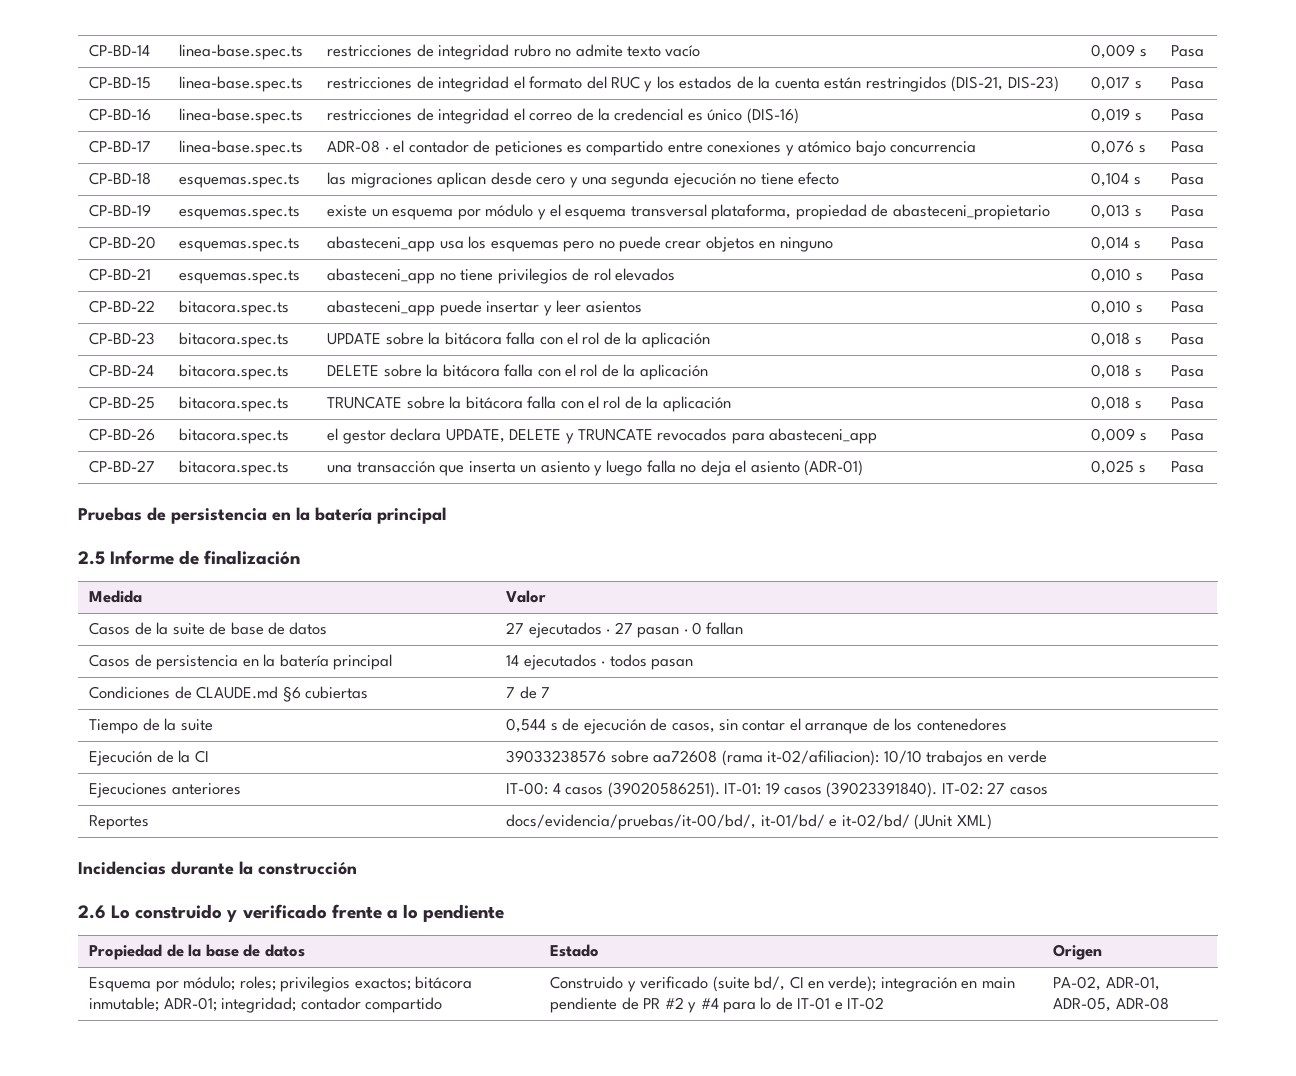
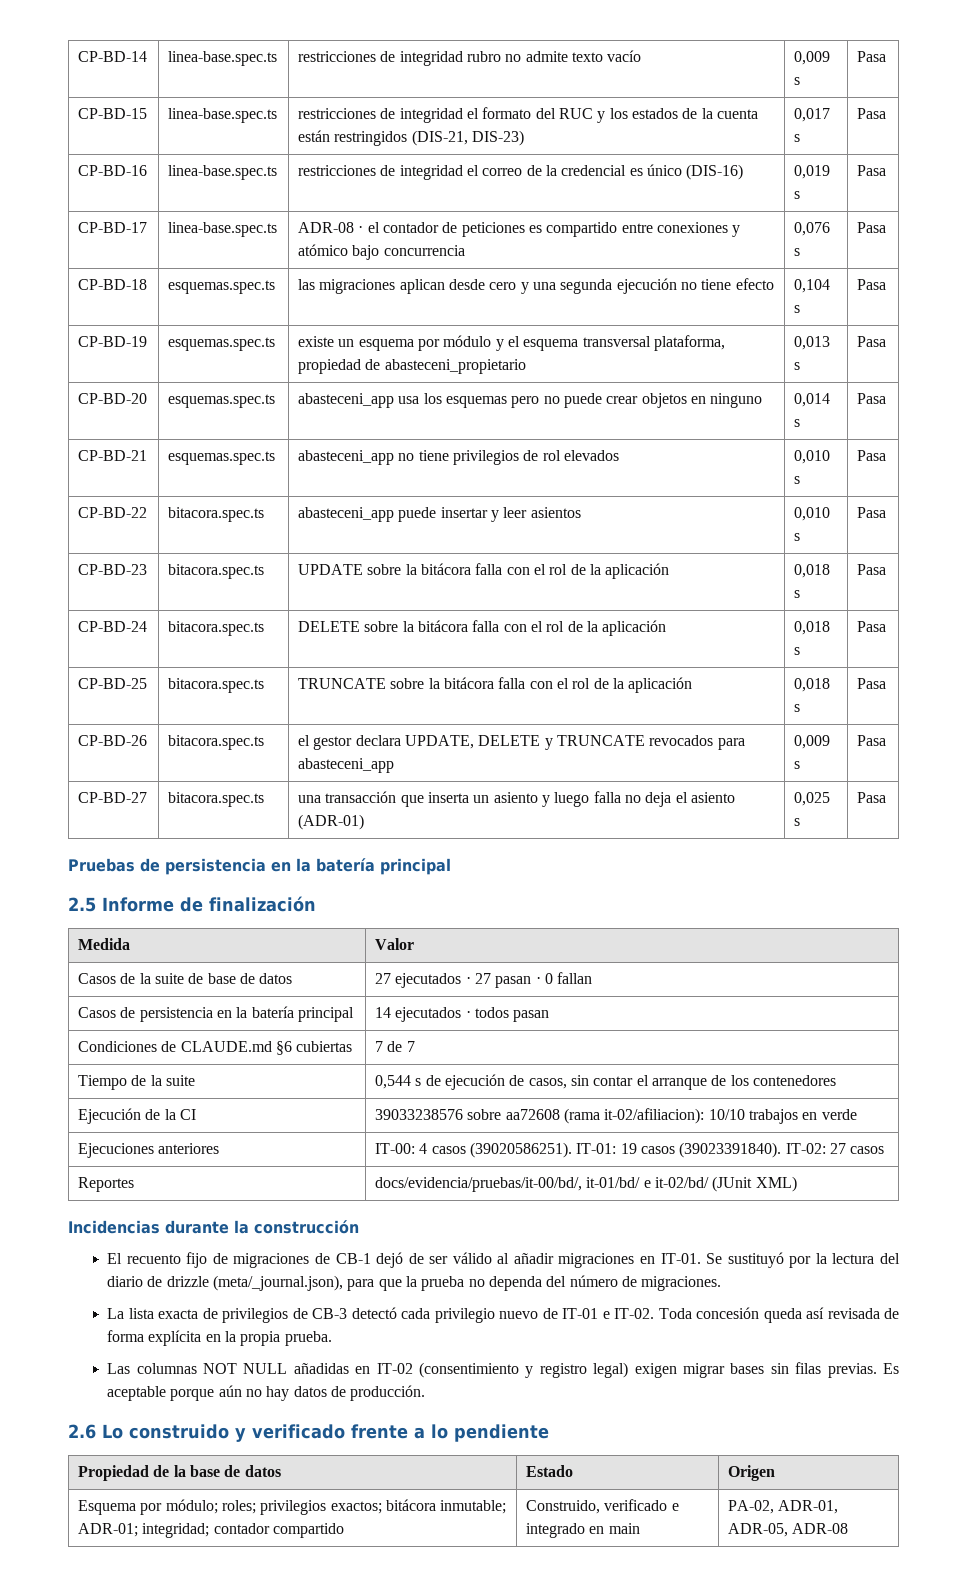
(357, 868) none -> [107,1252,900,1268] [107,1275,722,1291] [107,1307,900,1323] [107,1330,332,1346] [107,1362,900,1378] [107,1385,426,1401] // El recuento fijo de migraciones de CB-1 dejó de ser válido al añadir migraciones en IT-01. Se sustituyó por la lectura del diario de drizzle (meta/_journal.json), para que la prueba no dependa del número de migraciones. // La lista exacta de privilegios de CB-3 detectó cada privilegio nuevo de IT-01 e IT-02. Toda concesión queda así revisada de forma explícita en la propia prueba. // Las columnas NOT NULL añadidas en IT-02 (consentimiento y registro legal) exigen migrar bases sin filas previas. Es aceptable porque aún no hay datos de producción.
[550,976,1015,992] [550,997,885,1013] Construido y verificado (suite bd/, CI en verde); integración en main pendiente de PR #2 y #4 para lo de IT-01 e IT-02 -> [526,1499,679,1514] [526,1523,640,1538] Construido, verificado e integrado en main

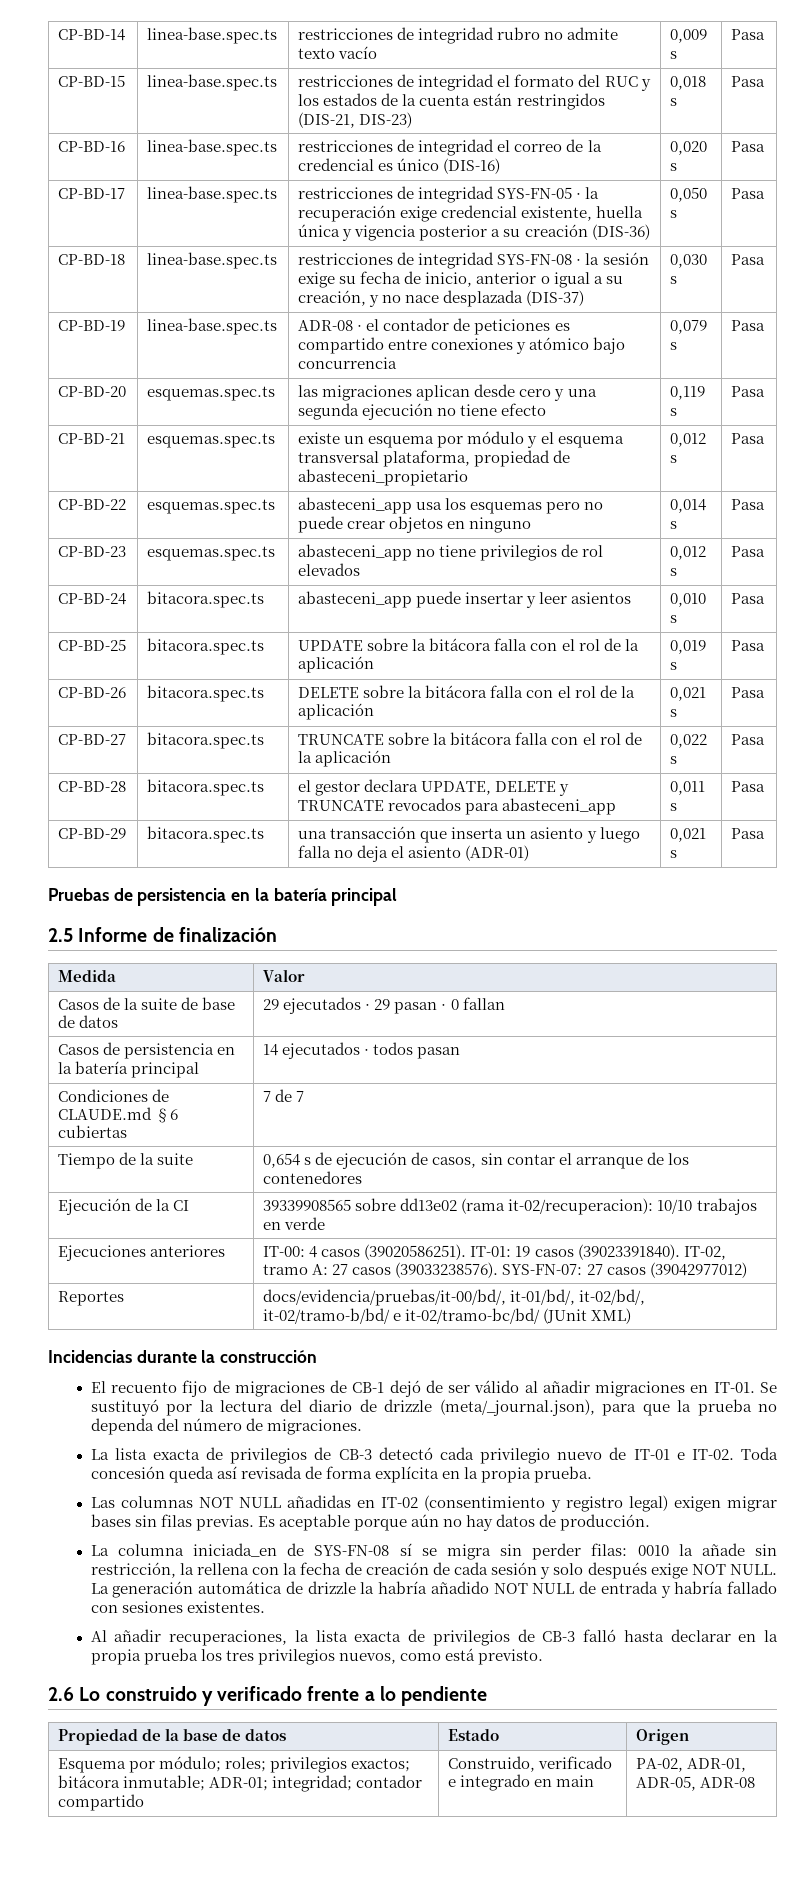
[794,108,831,122] 0,017 -> [670,76,707,90] 0,018
[794,165,831,179] 0,019 -> [670,141,708,155] 0,020
(278, 229) none -> [298,186,600,203] [298,205,644,222] [298,224,650,241] [670,187,708,202] [670,210,678,218] [731,188,766,199] [58,254,126,265] [147,252,278,269] [298,252,649,269] [298,271,623,288] [298,290,585,307] [670,254,708,268] [670,276,678,284] [731,254,766,265] [58,320,126,331] [147,318,278,335] | restricciones de integridad SYS-FN-05 · la recuperación exige credencial existente, huella única y vigencia posterior a su creación (DIS-36) | 0,050 s | Pasa // CP-BD-18 | linea-base.spec.ts | restricciones de integridad SYS-FN-08 · la sesión exige su fecha de inicio, anterior o igual a su creación, y no nace desplazada (DIS-37) | 0,030 s | Pasa // CP-BD-19 | linea-base.spec.ts
[794,222,831,236] [794,248,801,256] [857,222,887,233] [78,279,148,290] 0,076 s | Pasa // CP-BD-18 -> [670,320,708,334] [670,342,678,350] [731,320,766,331] [58,386,127,397] 0,079 s | Pasa // CP-BD-20
[794,279,831,293] [794,305,801,313] [857,279,887,290] [78,336,148,347] 0,104 s | Pasa // CP-BD-19 -> [670,386,706,400] [670,408,678,416] [731,386,766,397] [58,433,126,444] 0,119 s | Pasa // CP-BD-21
[794,336,831,350] [794,362,801,370] [857,336,887,347] [78,393,148,404] 0,013 s | Pasa // CP-BD-20 -> [670,433,707,447] [670,455,678,463] [731,433,766,444] [58,499,127,510] 0,012 s | Pasa // CP-BD-22
[78,450,148,461] CP-BD-21 -> [58,546,127,557] CP-BD-23
[794,450,831,464] [794,476,801,484] [857,450,887,461] [78,507,148,518] 0,010 s | Pasa // CP-BD-22 -> [670,546,707,560] [670,568,678,576] [731,546,766,557] [58,593,127,605] 0,012 s | Pasa // CP-BD-24
[78,564,148,575] CP-BD-23 -> [58,639,127,651] CP-BD-25
[794,564,831,578] [794,590,801,598] [857,564,887,575] [78,621,148,632] 0,018 s | Pasa // CP-BD-24 -> [670,640,707,654] [670,662,678,670] [731,640,766,651] [58,687,127,698] 0,019 s | Pasa // CP-BD-26
[794,621,831,635] [794,647,801,655] [857,621,887,632] [78,678,148,689] 0,018 s | Pasa // CP-BD-25 -> [670,687,707,701] [670,709,678,717] [731,687,766,698] [58,734,127,745] 0,021 s | Pasa // CP-BD-27
[794,678,831,692] [794,704,801,712] [857,678,887,689] [78,735,148,746] 0,018 s | Pasa // CP-BD-26 -> [670,734,708,748] [670,756,678,764] [731,734,766,745] [58,781,127,792] 0,022 s | Pasa // CP-BD-28
[794,735,831,749] [794,761,801,769] [857,735,887,746] [78,792,148,803] 0,009 s | Pasa // CP-BD-27 -> [670,781,706,795] [670,803,678,811] [731,781,766,792] [58,828,127,839] 0,011 s | Pasa // CP-BD-29
[794,792,831,806] 0,025 -> [670,828,707,842] 0,021
[375,973,491,988] 27 ejecutados · 27 -> [263,997,391,1014] 29 ejecutados · 29
[375,1075,412,1089] 0,544 -> [263,1153,301,1168] 0,654
[375,1108,705,1124] 39033238576 sobre aa72608 (rama it-02/afiliacion): -> [263,1198,654,1215] 39339908565 sobre dd13e02 (rama it-02/recuperacion):
[785,1143,885,1154] [78,1177,135,1192] [375,1177,709,1192] IT-02: 27 casos // Reportes | docs/evidencia/pruebas/it-00/bd/, it-01/bd/ e it-02/bd/ -> [683,1246,726,1260] [263,1262,747,1278] [58,1291,125,1306] [263,1289,646,1306] [263,1308,541,1324] IT-02, tramo A: 27 casos (39033238576). SYS-FN-07: 27 casos (39042977012) // Reportes | docs/evidencia/pruebas/it-00/bd/, it-01/bd/, it-02/bd/, it-02/tramo-b/bd/ e it-02/tramo-bc/bd/
(426, 1393) none -> [90,1543,777,1560] [90,1562,777,1579] [90,1581,777,1598] [90,1601,265,1613] [90,1629,778,1646] [90,1648,544,1665] // La columna iniciada_en de SYS-FN-08 sí se migra sin perder filas: 0010 la añade sin restricción, la rellena con la fecha de creación de cada sesión y solo después exige NOT NULL. La generación automática de drizzle la habría añadido NOT NULL de entrada y habría fallado con sesiones existentes. // Al añadir recuperaciones, la lista exacta de privilegios de CB-3 falló hasta declarar en la propia prueba los tres privilegios nuevos, como está previsto.

